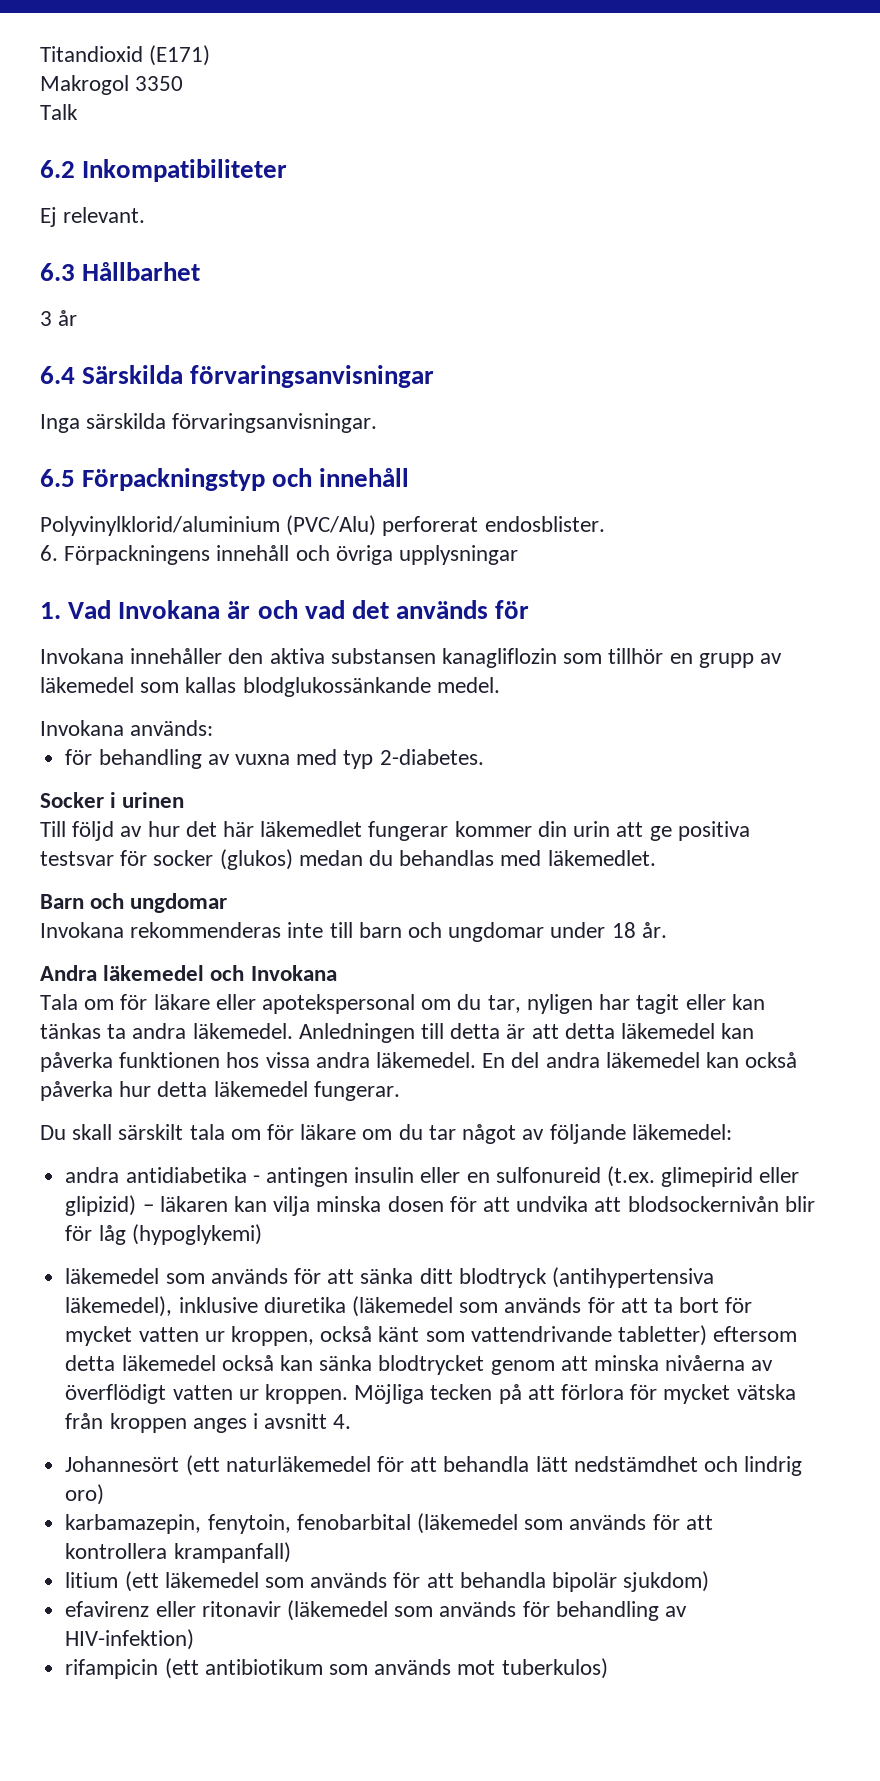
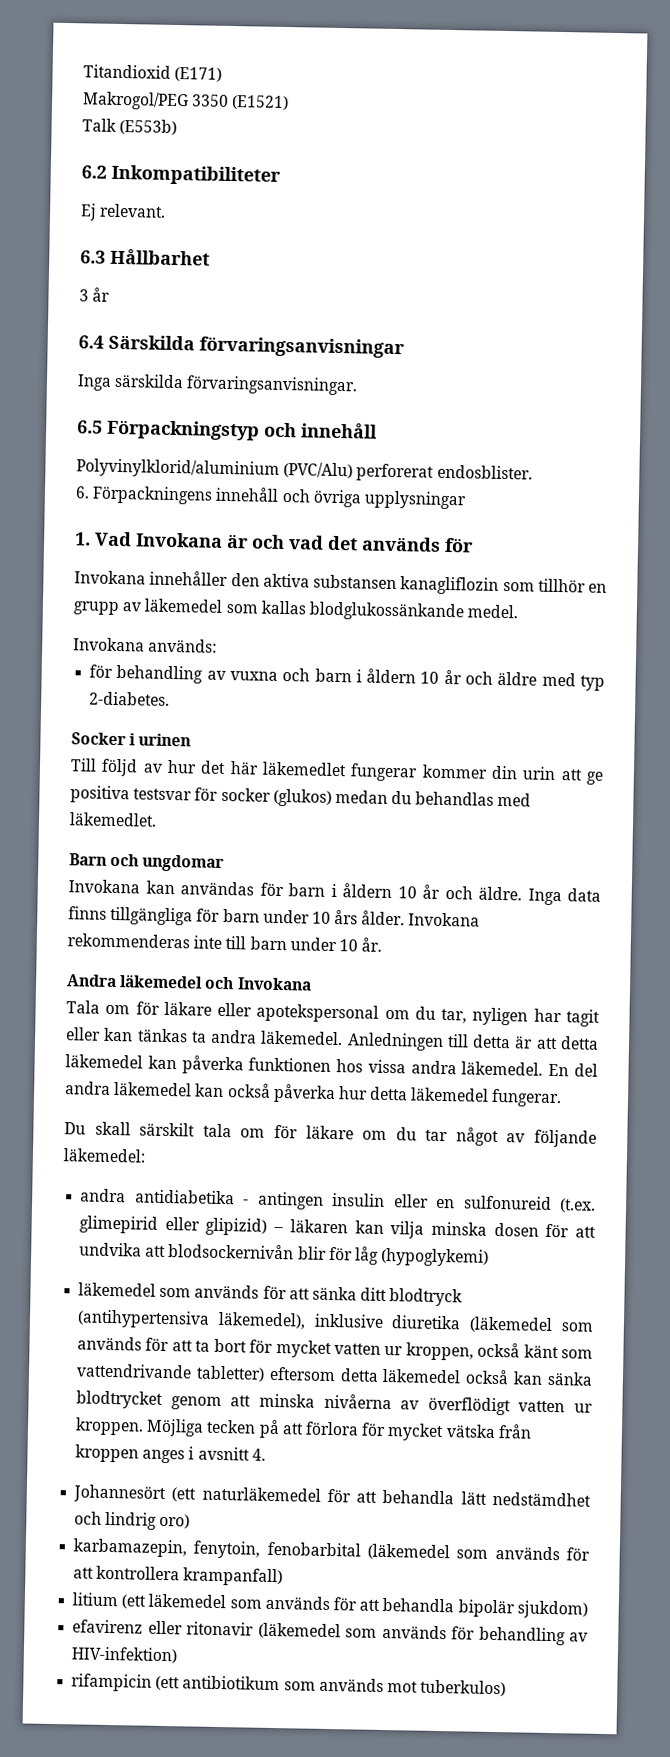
[40,75,129,95] Makrogol -> [82,91,189,111] Makrogol/PEG
(184, 83) none -> [231,95,290,111] (E1521)
(78, 112) none -> [119,118,178,136] (E553b)
(290, 759) none -> [282,668,538,686] och barn i åldern 10 år och äldre
[130,922,636,942] rekommenderas inte till barn och ungdomar under 18 -> [145,880,601,906] [68,906,481,927] [67,933,358,952] kan användas för barn i åldern 10 år och äldre. Inga data finns tillgängliga för barn under 10 års ålder. Invokana rekommenderas inte till barn under 10

